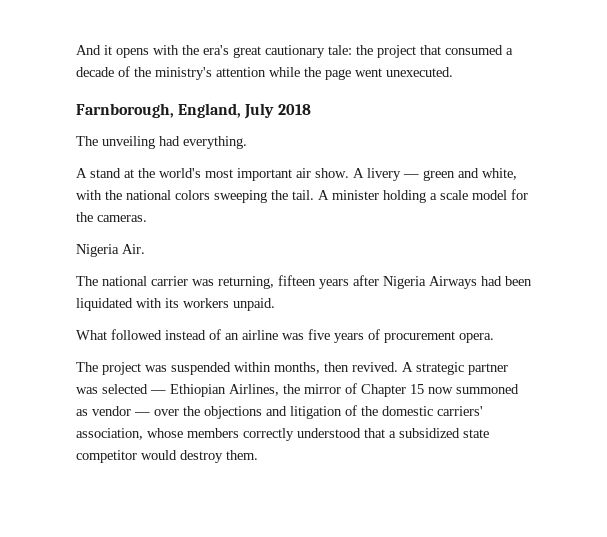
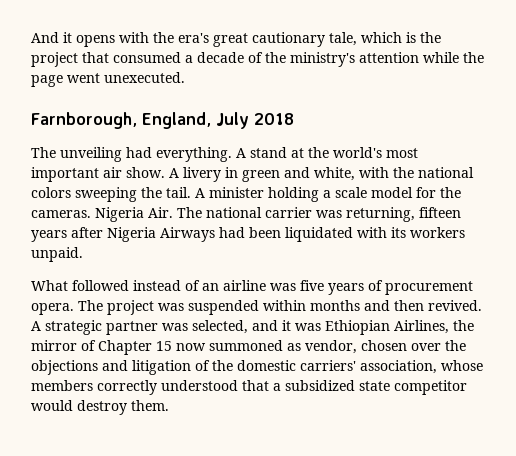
[328,45,352,55] tale: -> [329,32,416,46] tale, which is
(247, 142) // -> (232, 154) none
[403,174,419,178] — -> [225,167,238,178] in
(147, 218) // -> (91, 214) none
(145, 249) // -> (173, 212) none
(494, 338) // -> (74, 309) none
[274,362,320,374] months, -> [310,300,390,311] months and
[102,384,166,394] selected — -> [192,320,321,334] selected, and it was
[92,406,150,416] vendor — -> [305,340,407,354] vendor, chosen

